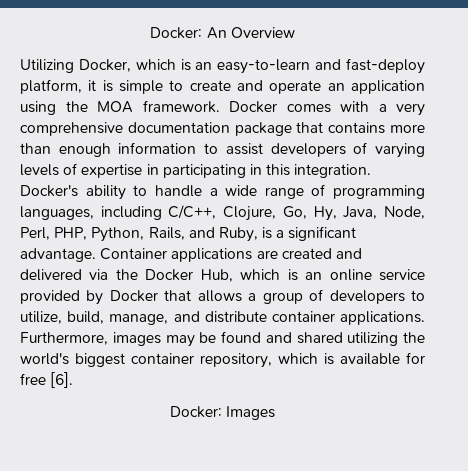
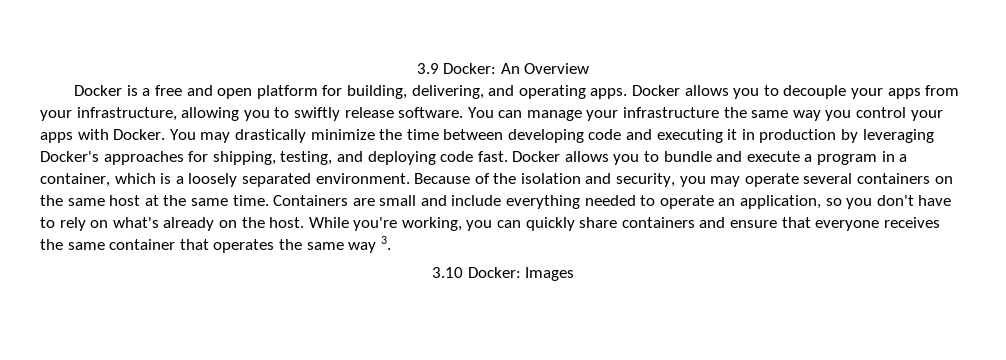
(150, 33) none -> [416,63,439,74] 3.9
[20,58,425,74] [20,79,425,94] [20,100,425,116] [20,122,426,136] [20,142,426,158] [20,163,372,178] [20,184,425,200] [20,205,426,221] [20,226,357,242] [20,248,362,262] [20,269,426,282] [20,289,426,305] [20,311,425,325] [20,331,425,347] [20,352,425,368] [20,372,74,388] Utilizing Docker, which is an easy-to-learn and fast-deploy platform, it is simple to create and operate an application using the MOA framework. Docker comes with a very comprehensive documentation package that contains more than enough information to assist developers of varying levels of expertise in participating in this integration. Docker's ability to handle a wide range of programming languages, including C/C++, Clojure, Go, Hy, Java, Node, Perl, PHP, Python, Rails, and Ruby, is a significant advantage. Container applications are created and delivered via the Docker Hub, which is an online service provided by Docker that allows a group of developers to utilize, build, manage, and distribute container applications. Furthermore, images may be found and shared utilizing the world's biggest container repository, which is available for free [6]. // -> [74,85,960,99] [40,107,943,121] [40,129,934,143] [40,151,908,165] [40,173,953,187] [40,195,952,209] [40,217,940,231] [40,236,391,253] [431,267,463,278] Docker is a free and open platform for building, delivering, and operating apps. Docker allows you to decouple your apps from your infrastructure, allowing you to swiftly release software. You can manage your infrastructure the same way you control your apps with Docker. You may drastically minimize the time between developing code and executing it in production by leveraging Docker's approaches for shipping, testing, and deploying code fast. Docker allows you to bundle and execute a program in a container, which is a loosely separated environment. Because of the isolation and security, you may operate several containers on the same host at the same time. Containers are small and include everything needed to operate an application, so you don't have to rely on what's already on the host. While you're working, you can quickly share containers and ensure that everyone receives the same container that operates the same way 3. // 3.10

